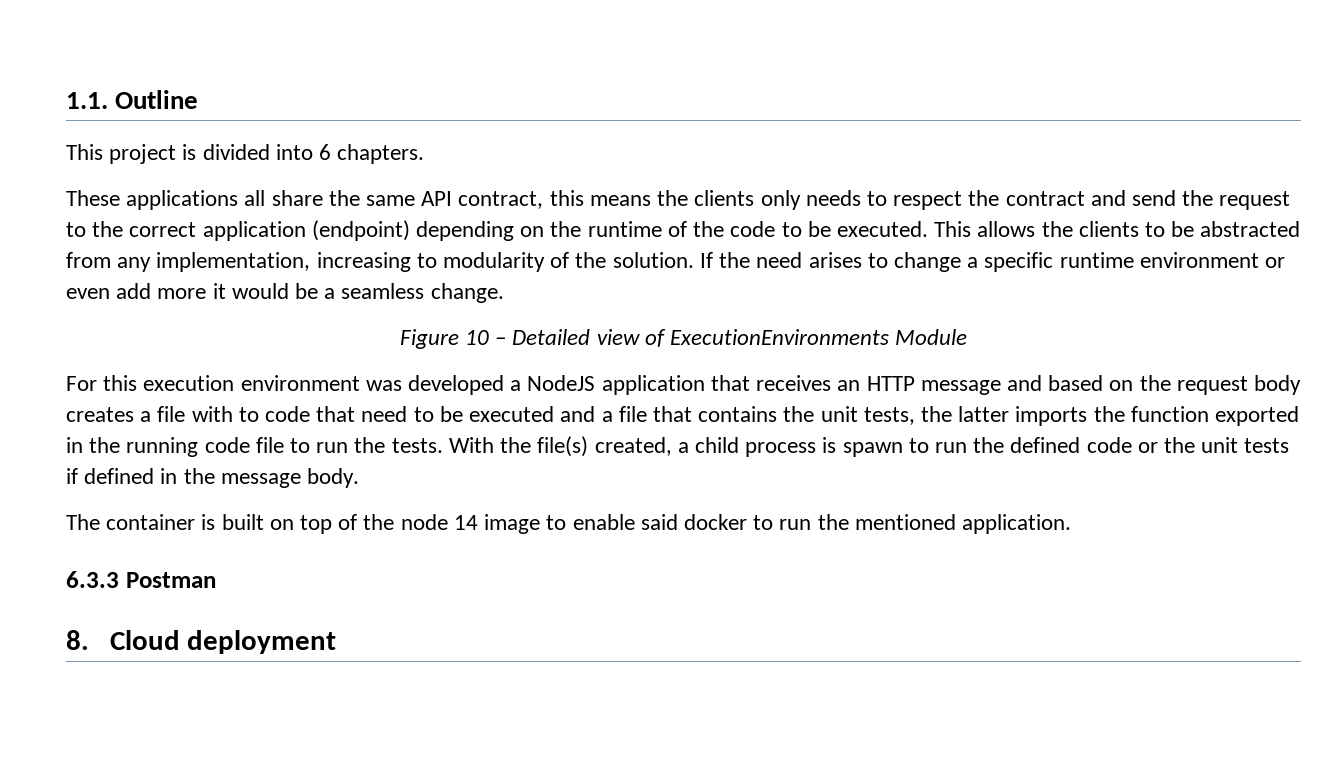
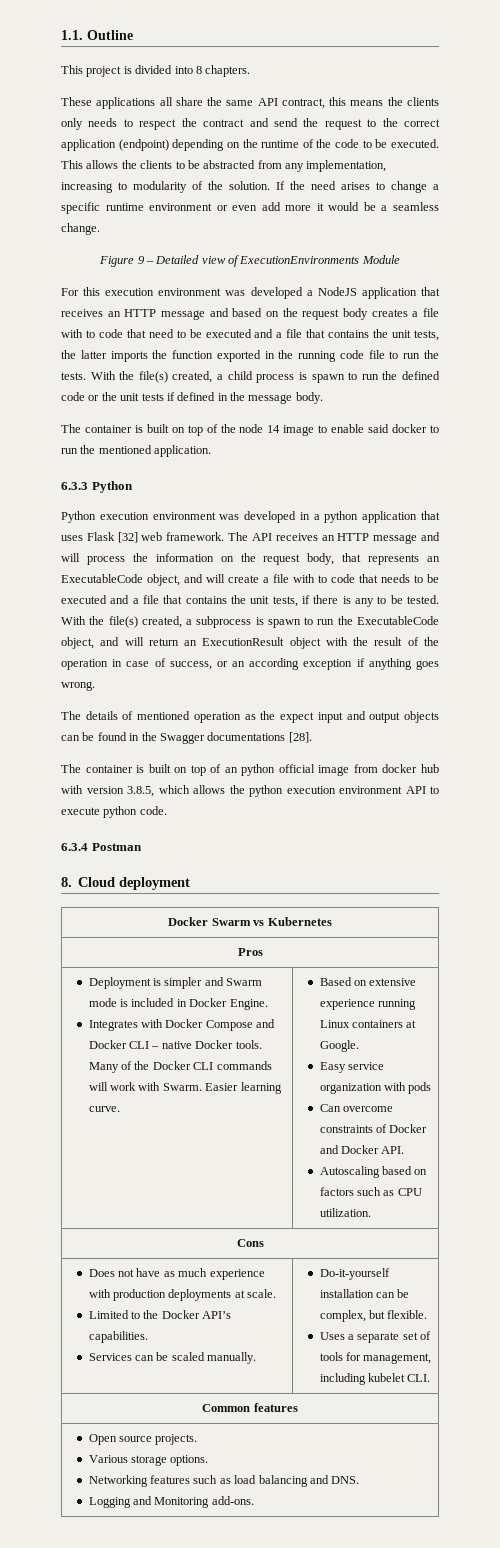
[319,144,332,160] 6 -> [195,66,202,74] 8
[464,330,489,345] 10 -> [137,256,145,264] 9
[125,572,216,588] [66,630,337,654] Postman // 8. Cloud deployment -> [91,481,133,493] [61,511,440,523] [61,532,440,544] [61,553,440,565] [61,574,439,586] [61,595,439,607] [61,616,439,628] [61,637,439,649] [61,658,440,670] [61,681,95,691] [61,711,440,723] [61,732,312,744] [61,764,440,776] [61,785,439,797] [61,806,167,818] [61,843,142,851] [61,877,191,890] [168,917,332,926] [237,948,263,956] [88,977,263,989] [88,998,268,1010] [88,1019,276,1031] [88,1040,262,1049] [88,1061,272,1073] [88,1082,282,1094] [88,1106,120,1112] [319,977,417,986] [319,999,417,1010] [319,1020,417,1028] [319,1040,359,1052] [319,1062,385,1073] [319,1082,432,1094] [319,1104,394,1112] [319,1124,428,1133] [319,1145,405,1154] [319,1166,428,1178] [319,1187,422,1196] [319,1208,371,1217] [236,1239,264,1247] [88,1268,265,1280] [88,1289,277,1301] [88,1310,232,1319] [88,1331,148,1343] [88,1352,257,1364] [319,1268,390,1280] [319,1289,410,1298] [319,1310,428,1322] [319,1331,432,1343] [319,1352,432,1364] [319,1373,431,1385] [202,1403,298,1412] [88,1434,198,1445] [88,1455,209,1466] [88,1475,360,1487] [88,1496,254,1508] Python // Python execution environment was developed in a python application that uses Flask [32] web framework. The API receives an HTTP message and will process the information on the request body, that represents an ExecutableCode object, and will create a file with to code that needs to be executed and a file that contains the unit tests, if there is any to be tested. With the file(s) created, a subprocess is spawn to run the ExecutableCode object, and will return an ExecutionResult object with the result of the operation in case of success, or an according exception if anything goes wrong. // The details of mentioned operation as the expect input and output objects can be found in the Swagger documentations [28]. // The container is built on top of an python official image from docker hub with version 3.8.5, which allows the python execution environment API to execute python code. // 6.3.4 Postman // 8. Cloud deployment // Docker Swarm vs Kubernetes // Pros // Deployment is simpler and Swarm mode is included in Docker Engine. // Integrates with Docker Compose and Docker CLI – native Docker tools. Many of the Docker CLI commands will work with Swarm. Easier learning curve. | Based on extensive experience running Linux containers at Google. // Easy service organization with pods // Can overcome constraints of Docker and Docker API. // Autoscaling based on factors such as CPU utilization. // Cons // Does not have as much experience with production deployments at scale. // Limited to the Docker API’s capabilities. // Services can be scaled manually. | Do-it-yourself installation can be complex, but flexible. // Uses a separate set of tools for management, including kubelet CLI. // Common features // Open source projects. // Various storage options. // Networking features such as load balancing and DNS. // Logging and Monitoring add-ons.

